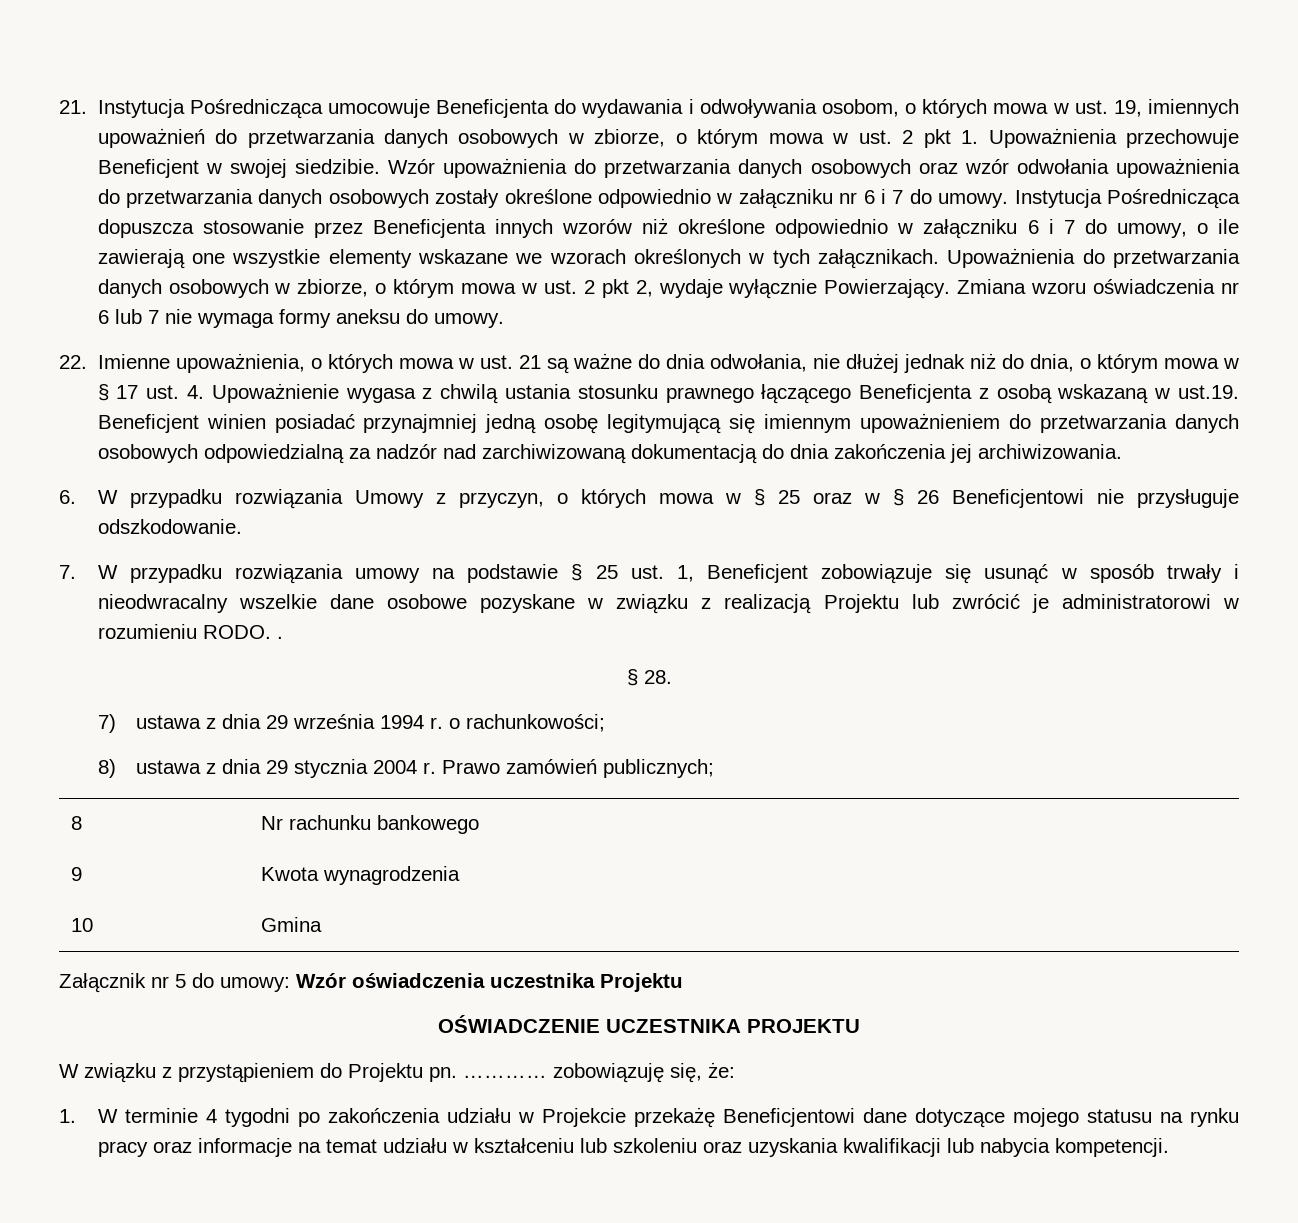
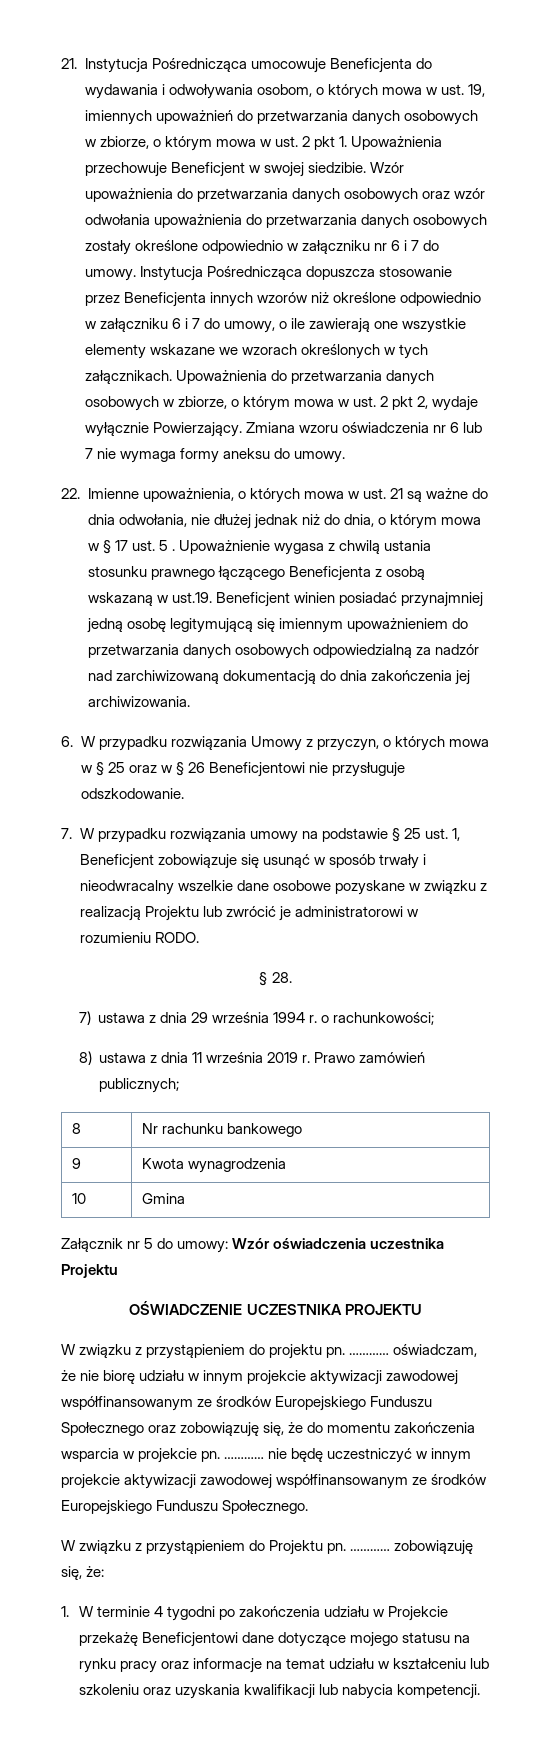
[186,385,204,399] 4. -> [158,540,175,551] 5 .
[276,636,283,639] . -> (199, 937) none
[266,759,418,778] 29 stycznia 2004 -> [192,1052,299,1063] 11 września 2019
(860, 1026) none -> [61,1344,478,1359] [61,1370,459,1385] [61,1396,433,1411] [61,1422,476,1437] [61,1448,472,1463] [61,1474,488,1489] [61,1500,309,1515] // W związku z przystąpieniem do projektu pn. ………… oświadczam, że nie biorę udziału w innym projekcie aktywizacji zawodowej współfinansowanym ze środków Europejskiego Funduszu Społecznego oraz zobowiązuję się, że do momentu zakończenia wsparcia w projekcie pn. ………… nie będę uczestniczyć w innym projekcie aktywizacji zawodowej współfinansowanym ze środków Europejskiego Funduszu Społecznego.

